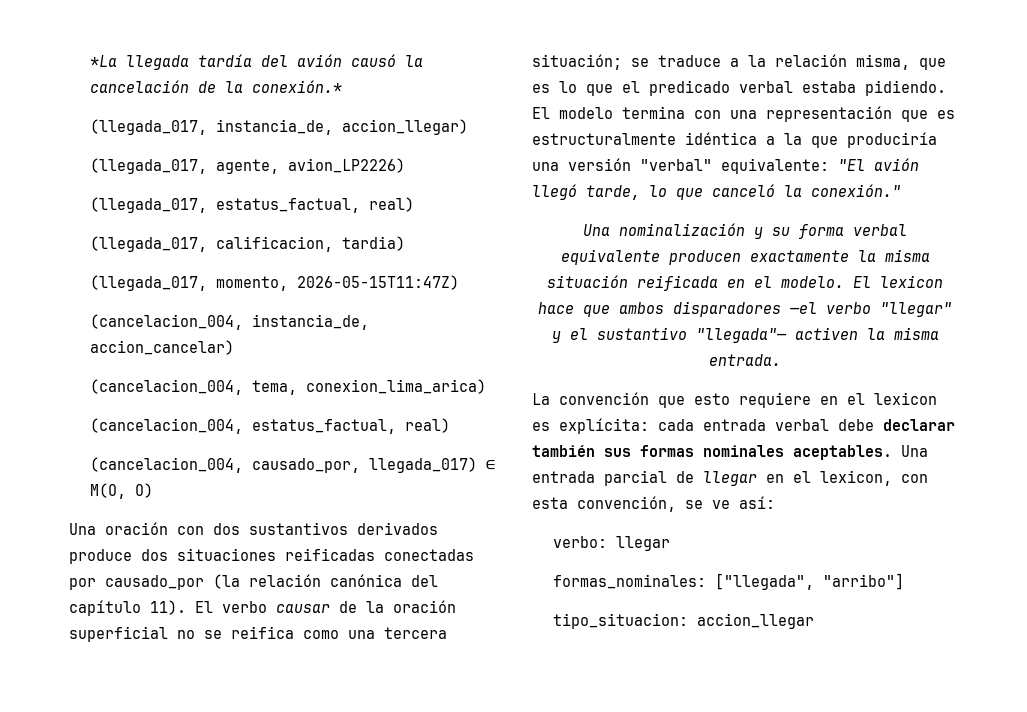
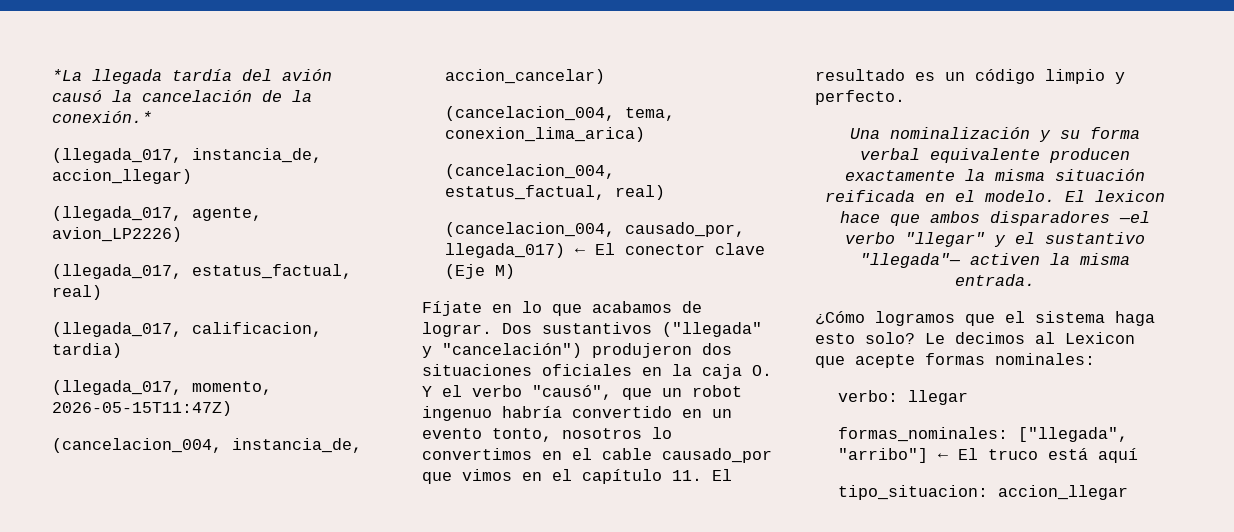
[485,460,495,470] [89,483,153,499] [69,522,438,535] [69,548,474,564] [69,574,438,590] [69,600,456,616] [69,626,447,642] [532,54,946,70] [532,80,946,96] [532,106,955,122] [532,132,937,148] [532,158,919,174] [532,184,901,200] ∈ M(O, O) // Una oración con dos sustantivos derivados produce dos situaciones reificadas conectadas por causado_por (la relación canónica del capítulo 11). El verbo causar de la oración superficial no se reifica como una tercera situación; se traduce a la relación misma, que es lo que el predicado verbal estaba pidiendo. El modelo termina con una representación que es estructuralmente idéntica a la que produciría una versión "verbal" equivalente: "El avión llegó tarde, lo que canceló la conexión." -> [575,243,766,255] [445,264,516,279] [422,301,702,316] [422,322,762,337] [422,343,732,358] [422,364,772,379] [422,385,742,400] [422,406,732,421] [422,427,672,442] [422,448,772,463] [422,469,732,484] [815,69,1125,84] [815,90,905,105] ← El conector clave (Eje M) // Fíjate en lo que acabamos de lograr. Dos sustantivos ("llegada" y "cancelación") produjeron dos situaciones oficiales en la caja O. Y el verbo "causó", que un robot ingenuo habría convertido en un evento tonto, nosotros lo convertimos en el cable causado_por que vimos en el capítulo 11. El resultado es un código limpio y perfecto.
[532,392,937,408] [532,418,955,434] [532,445,928,460] [532,470,928,486] [532,496,775,512] La convención que esto requiere en el lexicon es explícita: cada entrada verbal debe declarar también sus formas nominales aceptables. Una entrada parcial de llegar en el lexicon, con esta convención, se ve así: -> [815,311,1155,326] [815,332,1135,344] [815,353,1095,368] ¿Cómo logramos que el sistema haga esto solo? Le decimos al Lexicon que acepte formas nominales:
(904, 581) none -> [938,448,1139,463] ← El truco está aquí

